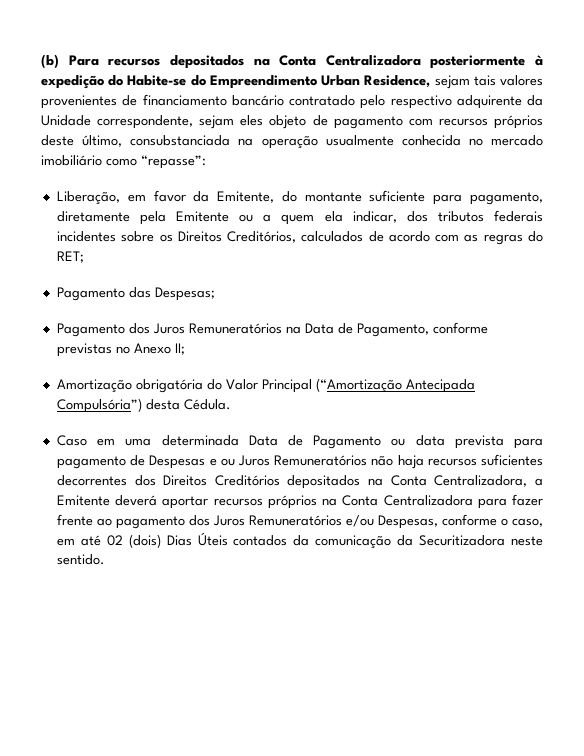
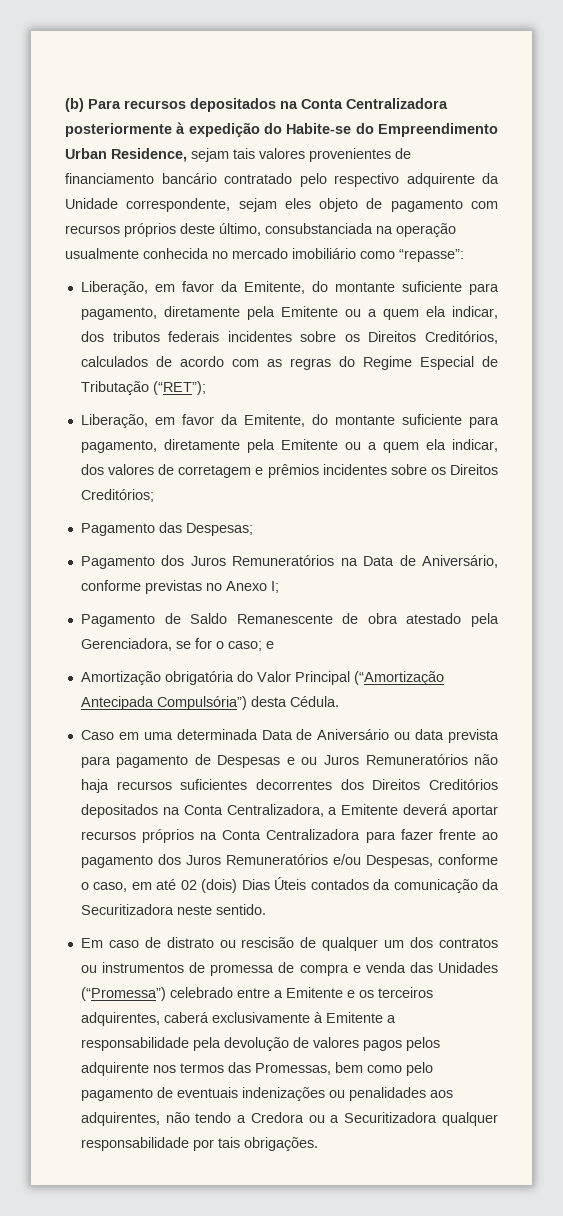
[56,251,84,263] RET; -> [362,356,498,370] [80,381,206,395] [80,414,500,428] [80,439,499,453] [80,464,499,478] [80,489,154,502] Regime Especial de Tributação (“RET”); // Liberação, em favor da Emitente, do montante suficiente para pagamento, diretamente pela Emitente ou a quem ela indicar, dos valores de corretagem e prêmios incidentes sobre os Direitos Creditórios;
[356,323,429,337] Pagamento, -> [422,555,499,568] Aniversário,
[174,343,185,355] II; -> [270,581,279,593] [80,613,499,627] [80,638,274,651] I; // Pagamento de Saldo Remanescente de obra atestado pela Gerenciadora, se for o caso; e
[313,435,382,449] Pagamento -> [317,729,390,740] Aniversário
(105, 559) none -> [80,937,498,951] [80,962,499,976] [80,987,433,1001] [80,1012,396,1026] [80,1037,440,1051] [80,1062,433,1076] [80,1087,453,1101] [80,1112,499,1126] [80,1137,318,1151] // Em caso de distrato ou rescisão de qualquer um dos contratos ou instrumentos de promessa de compra e venda das Unidades (“Promessa”) celebrado entre a Emitente e os terceiros adquirentes, caberá exclusivamente à Emitente a responsabilidade pela devolução de valores pagos pelos adquirente nos termos das Promessas, bem como pelo pagamento de eventuais indenizações ou penalidades aos adquirentes, não tendo a Credora ou a Securitizadora qualquer responsabilidade por tais obrigações.

